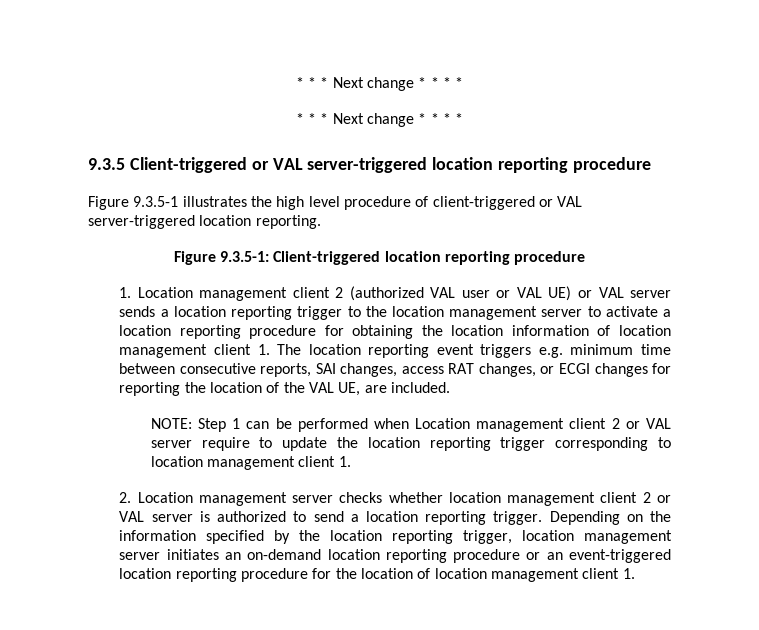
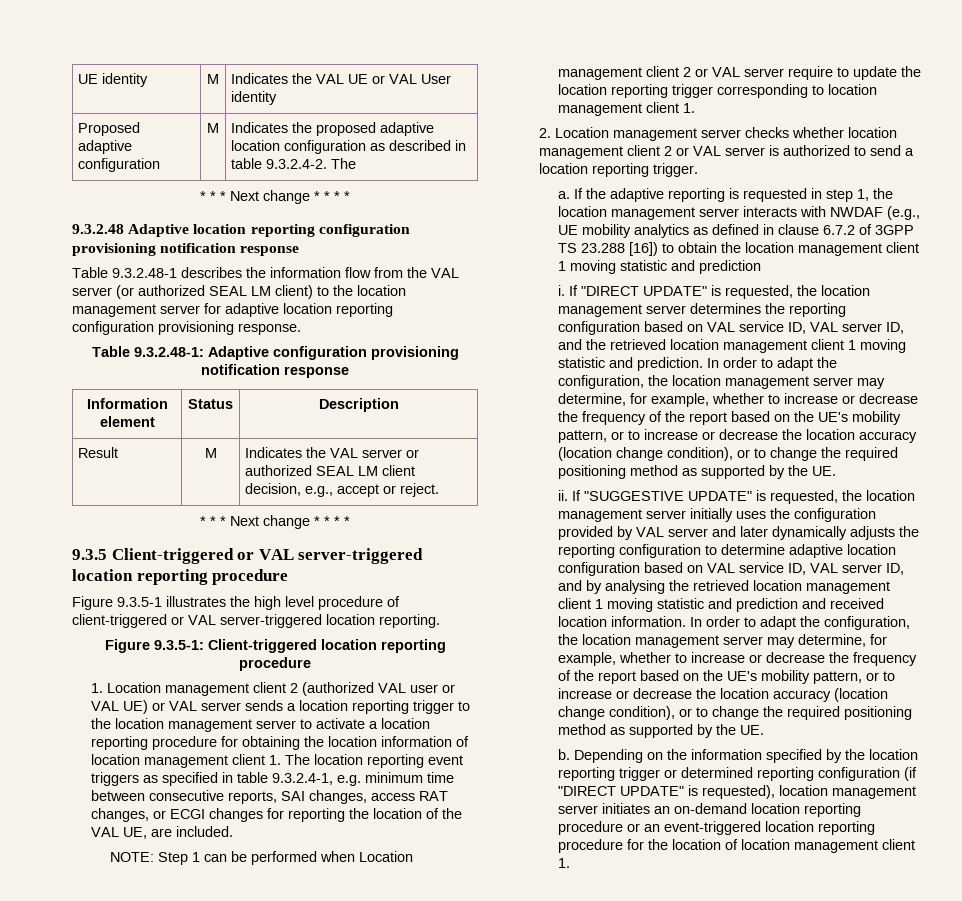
[295,77,464,91] * * * Next change * * * * -> [78,73,149,87] [207,74,219,84] [231,73,452,84] [231,91,278,105] [78,122,141,136] [78,140,133,154] [78,158,161,172] [207,123,219,133] [231,122,435,136] [231,140,467,154] [231,158,357,169] [200,190,350,204] [72,224,410,237] [72,243,300,256] [72,267,459,278] [72,285,406,299] [72,303,393,317] [72,321,301,335] [91,346,459,360] [201,364,349,378] [86,398,168,409] [99,416,155,427] [188,399,233,409] [318,398,399,412] [78,447,119,458] [204,448,217,458] [245,447,420,458] [245,465,416,476] [245,483,440,497] UE identity | M | Indicates the VAL UE or VAL User identity // Proposed adaptive configuration | M | Indicates the proposed adaptive location configuration as described in table 9.3.2.4-2. The // * * * Next change * * * * // 9.3.2.48 Adaptive location reporting configuration provisioning notification response // Table 9.3.2.48-1 describes the information flow from the VAL server (or authorized SEAL LM client) to the location management server for adaptive location reporting configuration provisioning response. // Table 9.3.2.48-1: Adaptive configuration provisioning notification response // Information element | Status | Description // Result | M | Indicates the VAL server or authorized SEAL LM client decision, e.g., accept or reject.
(532, 351) none -> [142,772,333,786] as specified in table 9.3.2.4-1,
(543, 518) none -> [557,188,893,202] [557,206,920,220] [557,224,914,238] [557,242,919,256] [557,260,761,274] [557,285,870,299] [557,303,846,317] [557,321,904,335] [557,339,906,353] [557,357,837,371] [557,375,885,389] [557,393,918,407] [557,411,901,425] [557,429,917,443] [557,447,898,461] [557,465,836,479] [557,490,915,504] [557,508,876,522] [557,526,919,540] [557,544,896,558] [557,562,904,576] [557,580,890,594] [557,598,884,612] [557,616,910,630] [557,634,887,648] [557,652,917,666] [557,670,895,684] [557,688,888,702] [557,706,912,720] [557,724,764,738] [557,749,570,760] // a. If the adaptive reporting is requested in step 1, the location management server interacts with NWDAF (e.g., UE mobility analytics as defined in clause 6.7.2 of 3GPP TS 23.288 [16]) to obtain the location management client 1 moving statistic and prediction // i. If "DIRECT UPDATE" is requested, the location management server determines the reporting configuration based on VAL service ID, VAL server ID, and the retrieved location management client 1 moving statistic and prediction. In order to adapt the configuration, the location management server may determine, for example, whether to increase or decrease the frequency of the report based on the UE's mobility pattern, or to increase or decrease the location accuracy (location change condition), or to change the required positioning method as supported by the UE. // ii. If "SUGGESTIVE UPDATE" is requested, the location management server initially uses the configuration provided by VAL server and later dynamically adjusts the reporting configuration to determine adaptive location configuration based on VAL service ID, VAL server ID, and by analysing the retrieved location management client 1 moving statistic and prediction and received location information. In order to adapt the configuration, the location management server may determine, for example, whether to increase or decrease the frequency of the report based on the UE's mobility pattern, or to increase or decrease the location accuracy (location change condition), or to change the required positioning method as supported by the UE. // b.
[463,530,513,544] trigger, -> [618,767,917,781] [557,785,775,799] trigger or determined reporting configuration (if "DIRECT UPDATE" is requested),

